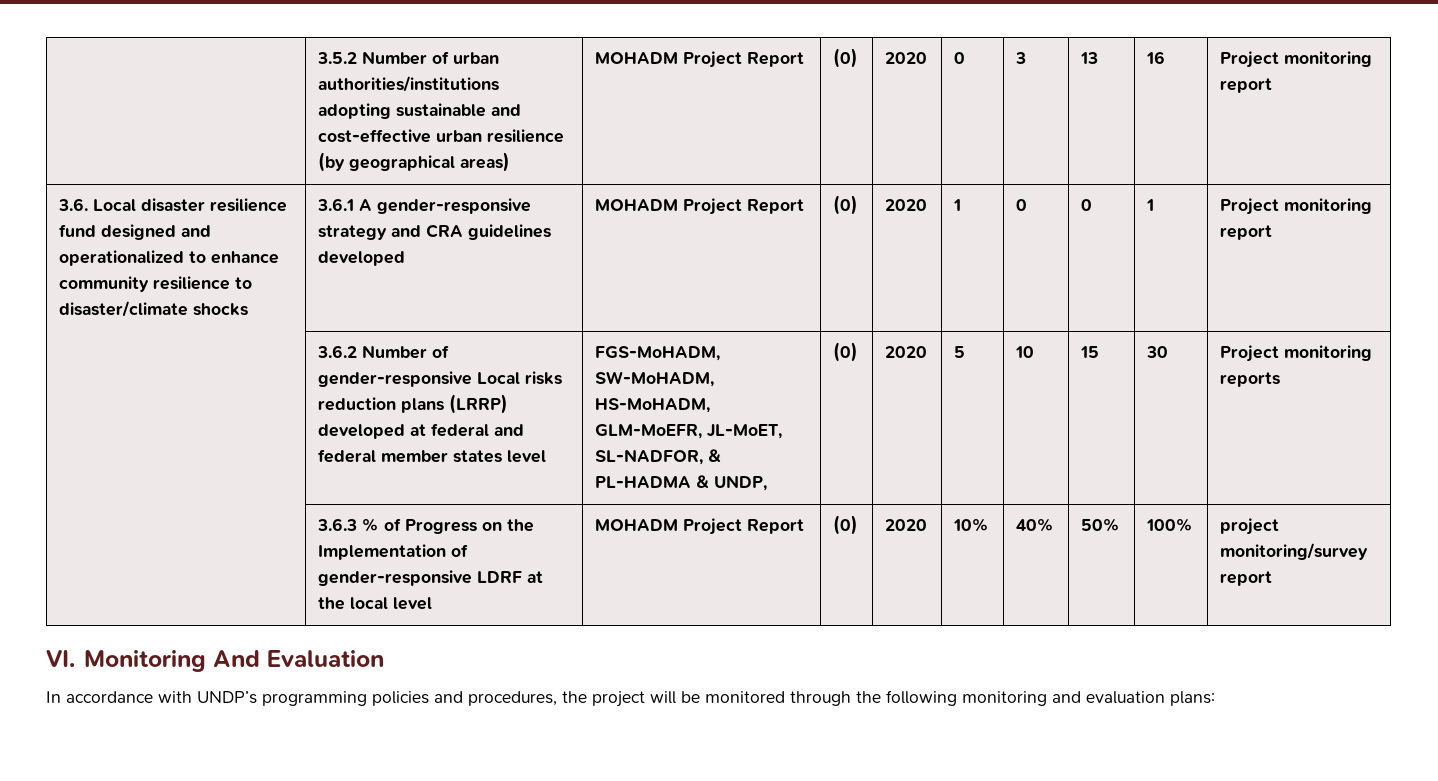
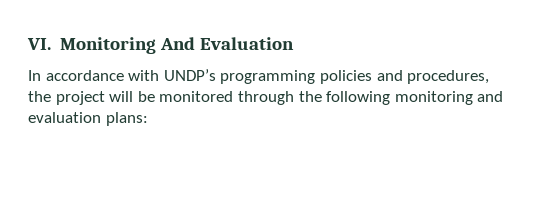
[316,51,499,65] [317,76,499,92] [317,103,521,119] [317,129,564,143] [317,152,510,172] [594,51,804,68] [832,48,858,68] [884,52,927,64] [953,52,965,64] [1014,52,1026,64] [1079,52,1098,64] [1145,51,1165,64] [1219,51,1372,68] [1219,78,1272,93] [57,198,287,212] [58,224,211,240] [58,250,279,266] [58,276,252,292] [58,301,248,317] [316,198,531,214] [317,224,551,240] [317,251,405,266] [594,198,804,215] [832,195,858,215] [884,199,927,211] [952,199,961,211] [1015,199,1027,211] [1080,199,1092,211] [1145,199,1154,211] [1219,198,1372,215] [1219,225,1272,240] [316,345,449,359] [317,371,562,387] [317,394,508,414] [317,423,524,439] [317,449,546,463] [594,346,720,361] [594,371,714,387] [594,398,710,413] [594,424,782,439] [594,449,721,465] [594,475,767,491] [832,342,858,362] [884,346,927,358] [953,346,965,358] [1014,346,1034,358] [1079,346,1099,358] [1145,346,1168,358] [1219,345,1372,362] [1219,372,1280,387] [316,518,534,534] [317,544,468,560] [317,570,543,586] [317,597,432,610] [594,518,804,535] [832,515,858,535] [884,519,927,531] [952,518,989,532] [1015,518,1054,532] [1080,518,1120,532] [1145,518,1193,532] [1219,518,1279,535] [1219,543,1368,560] [1219,571,1272,586] | 3.5.2 Number of urban authorities/institutions adopting sustainable and cost-effective urban resilience (by geographical areas) | MOHADM Project Report | (0) | 2020 | 0 | 3 | 13 | 16 | Project monitoring report // 3.6. Local disaster resilience fund designed and operationalized to enhance community resilience to disaster/climate shocks | 3.6.1 A gender-responsive strategy and CRA guidelines developed | MOHADM Project Report | (0) | 2020 | 1 | 0 | 0 | 1 | Project monitoring report // | 3.6.2 Number of gender-responsive Local risks reduction plans (LRRP) developed at federal and federal member states level | FGS-MoHADM, SW-MoHADM, HS-MoHADM, GLM-MoEFR, JL-MoET, SL-NADFOR, & PL-HADMA & UNDP, | (0) | 2020 | 5 | 10 | 15 | 30 | Project monitoring reports // | 3.6.3 % of Progress on the Implementation of gender-responsive LDRF at the local level | MOHADM Project Report | (0) | 2020 | 10% | 40% | 50% | 100% | project monitoring/survey report // -> (27, 44) none

